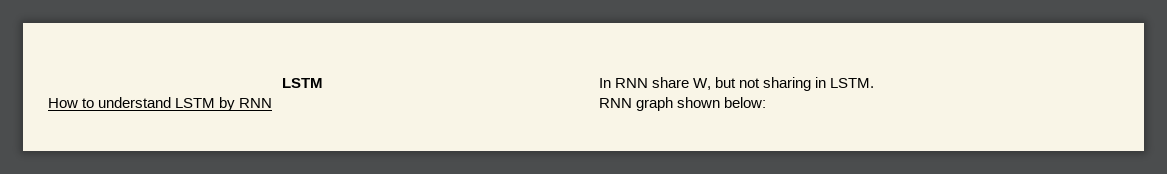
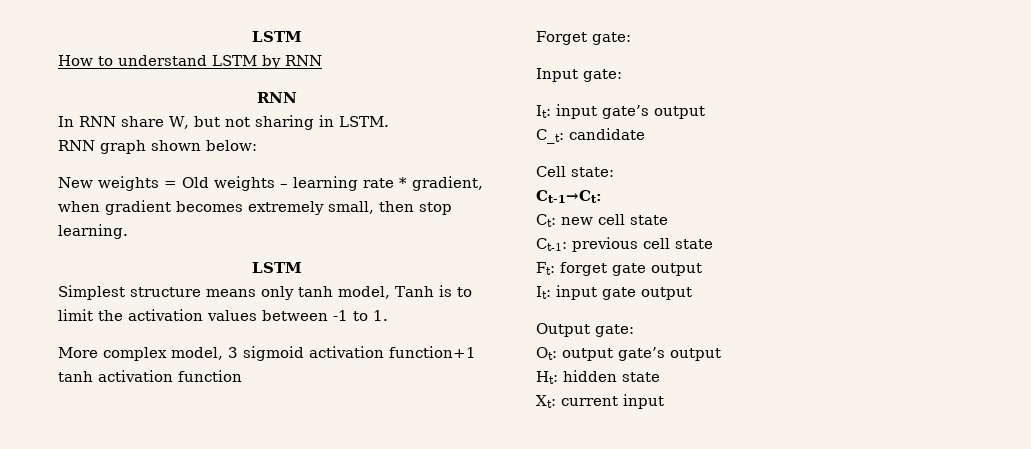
(273, 103) none -> [256,92,297,103] // RNN
(767, 102) none -> [58,176,483,191] [58,200,452,215] [58,224,128,239] [251,262,302,273] [58,285,472,300] [58,309,388,321] [58,346,476,361] [58,370,242,382] [536,31,631,45] [536,68,622,82] [536,104,705,119] [536,128,645,144] [536,166,614,177] [536,190,602,203] [536,214,668,227] [536,237,713,252] [536,262,702,276] [536,285,692,300] [536,323,634,337] [536,347,721,361] [536,370,660,384] [536,394,664,409] // New weights = Old weights – learning rate * gradient, when gradient becomes extremely small, then stop learning. // LSTM // Simplest structure means only tanh model, Tanh is to limit the activation values between -1 to 1. // More complex model, 3 sigmoid activation function+1 tanh activation function // Forget gate: // Input gate: // It: input gate’s output // C_t: candidate // Cell state: // Ct-1→Ct: // Ct: new cell state // Ct-1: previous cell state // Ft: forget gate output // It: input gate output // Output gate: // Ot: output gate’s output // Ht: hidden state // Xt: current input

